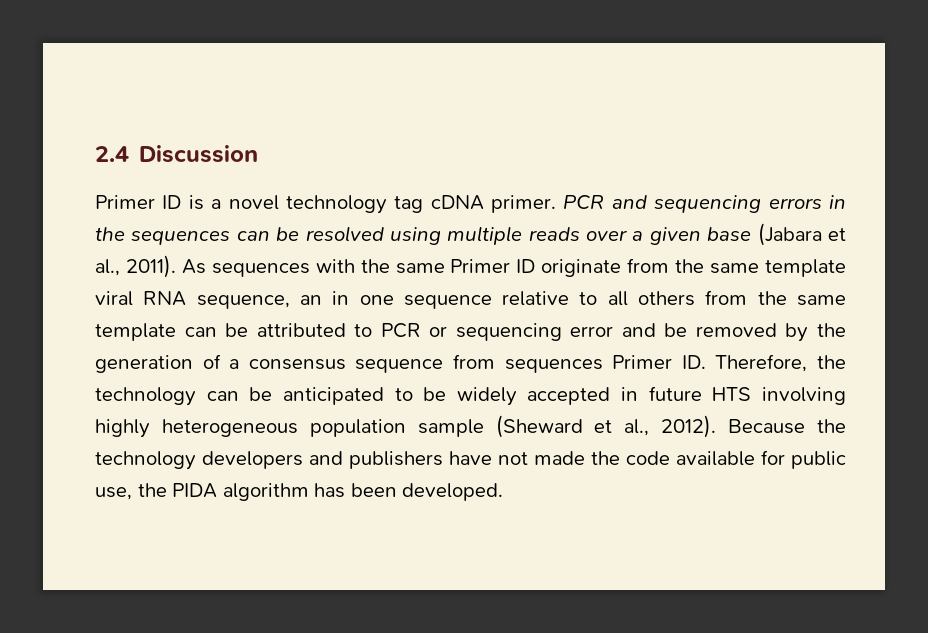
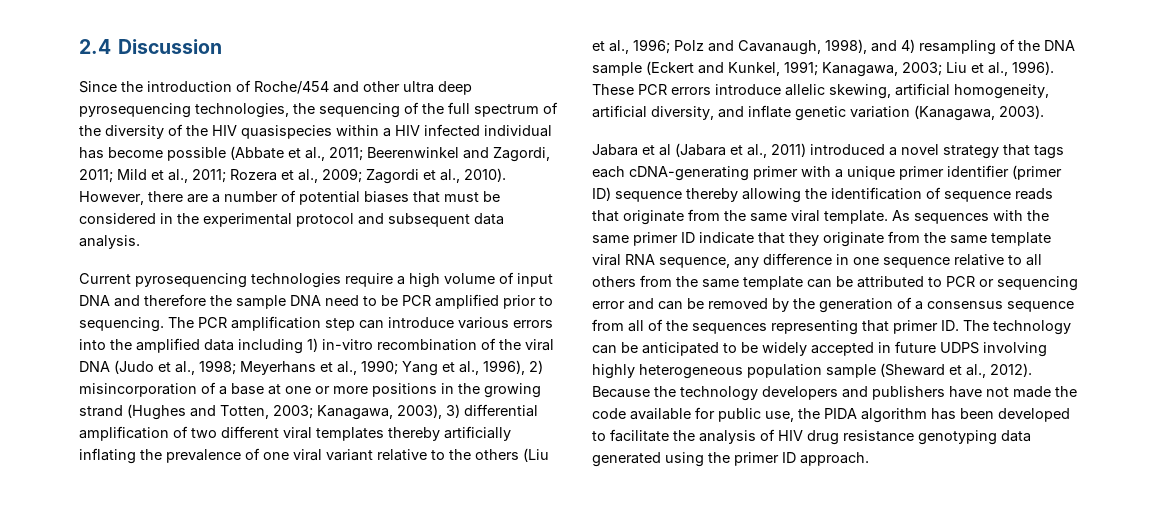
[95,195,846,214] [95,223,846,246] [95,255,176,278] Primer ID is a novel technology tag cDNA primer. PCR and sequencing errors in the sequences can be resolved using multiple reads over a given base (Jabara et al., 2011). -> [79,80,472,95] [79,102,558,118] [79,124,552,139] [79,146,550,162] [79,168,506,184] [79,190,500,205] [79,213,504,227] [79,235,140,249] [79,272,553,288] [79,294,553,309] [79,316,553,332] [79,338,554,354] [79,360,543,376] [79,382,541,398] [79,404,538,420] [79,426,511,441] [79,448,549,464] [592,39,1075,55] [592,61,1054,77] [592,83,1049,99] [592,105,1044,121] [592,143,1064,159] [592,165,1062,181] [592,187,1053,203] [592,209,888,225] Since the introduction of Roche/454 and other ultra deep pyrosequencing technologies, the sequencing of the full spectrum of the diversity of the HIV quasispecies within a HIV infected individual has become possible (Abbate et al., 2011; Beerenwinkel and Zagordi, 2011; Mild et al., 2011; Rozera et al., 2009; Zagordi et al., 2010). However, there are a number of potential biases that must be considered in the experimental protocol and subsequent data analysis. // Current pyrosequencing technologies require a high volume of input DNA and therefore the sample DNA need to be PCR amplified prior to sequencing. The PCR amplification step can introduce various errors into the amplified data including 1) in-vitro recombination of the viral DNA (Judo et al., 1998; Meyerhans et al., 1990; Yang et al., 1996), 2) misincorporation of a base at one or more positions in the growing strand (Hughes and Totten, 2003; Kanagawa, 2003), 3) differential amplification of two different viral templates thereby artificially inflating the prevalence of one viral variant relative to the others (Liu et al., 1996; Polz and Cavanaugh, 1998), and 4) resampling of the DNA sample (Eckert and Kunkel, 1991; Kanagawa, 2003; Liu et al., 1996). These PCR errors introduce allelic skewing, artificial homogeneity, artificial diversity, and inflate genetic variation (Kanagawa, 2003). // Jabara et al (Jabara et al., 2011) introduced a novel strategy that tags each cDNA-generating primer with a unique primer identifier (primer ID) sequence thereby allowing the identification of sequence reads that originate from the same viral template.
[450,259,536,273] Primer ID -> [633,232,819,246] primer ID indicate that they
[299,295,322,305] an -> [734,253,832,268] any difference
(656, 330) none -> [658,301,683,310] can
[504,354,847,373] sequences Primer ID. Therefore, the -> [628,319,989,335] all of the sequences representing that primer ID. The
[712,387,752,401] HTS -> [940,342,979,354] UDPS
[402,483,504,501] developed. -> [998,408,1070,422] [592,429,1031,445] [592,452,869,467] developed to facilitate the analysis of HIV drug resistance genotyping data generated using the primer ID approach.

